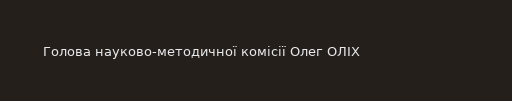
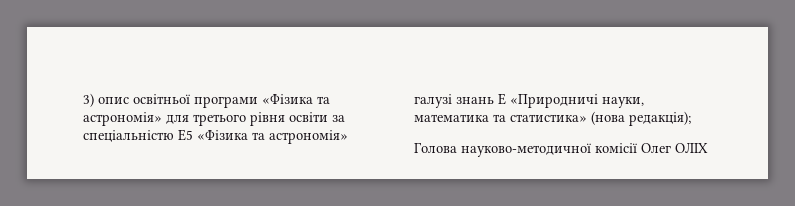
(43, 51) none -> [83,93,330,108] [83,112,345,126] [83,129,348,144] [414,93,644,108] [414,111,691,126] 3) опис освітньої програми «Фізика та астрономія» для третього рівня освіти за спеціальністю Е5 «Фізика та астрономія» галузі знань Е «Природничі науки, математика та статистика» (нова редакція); //

